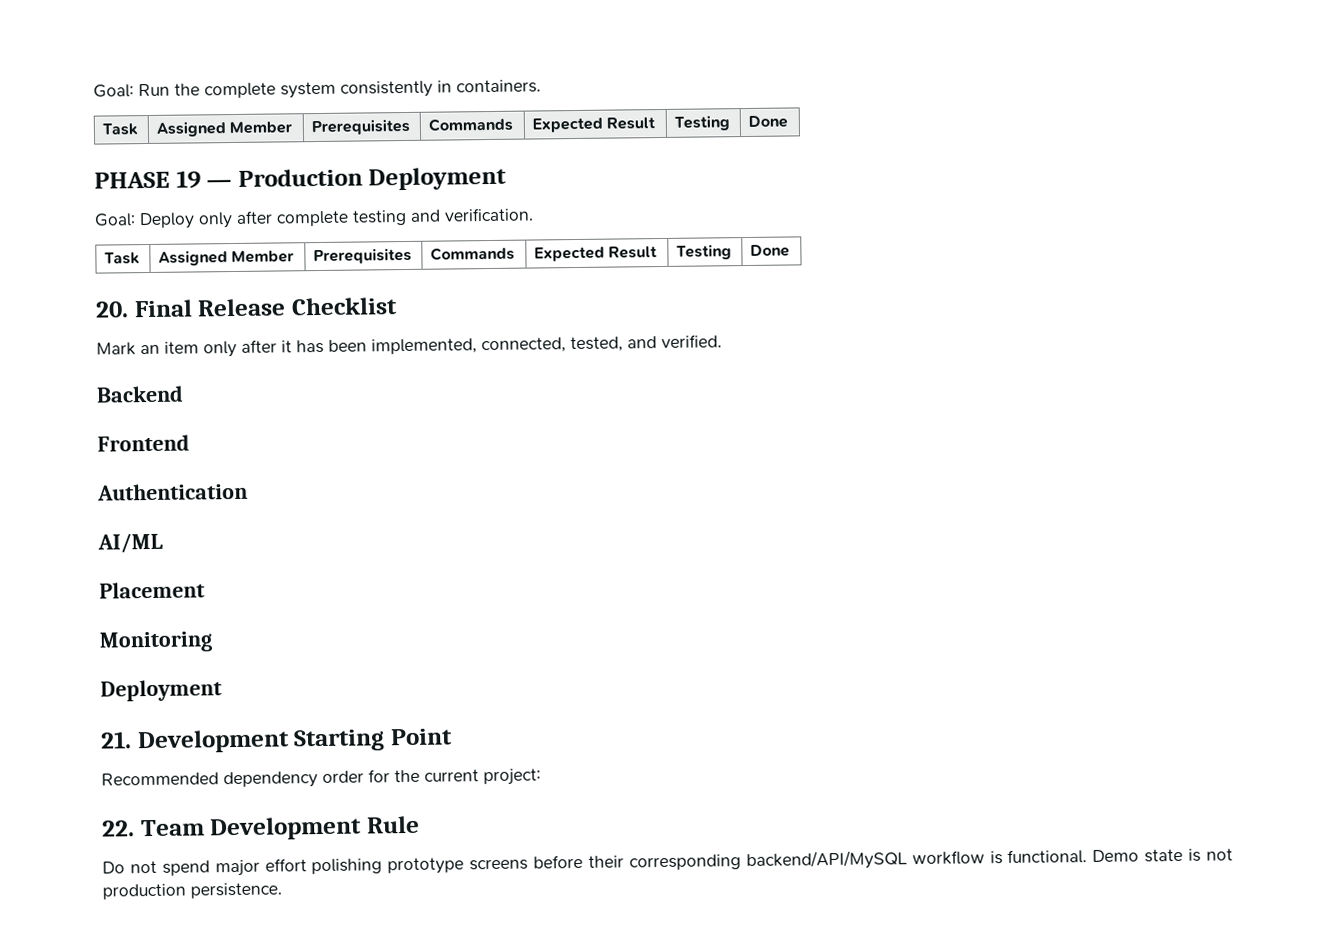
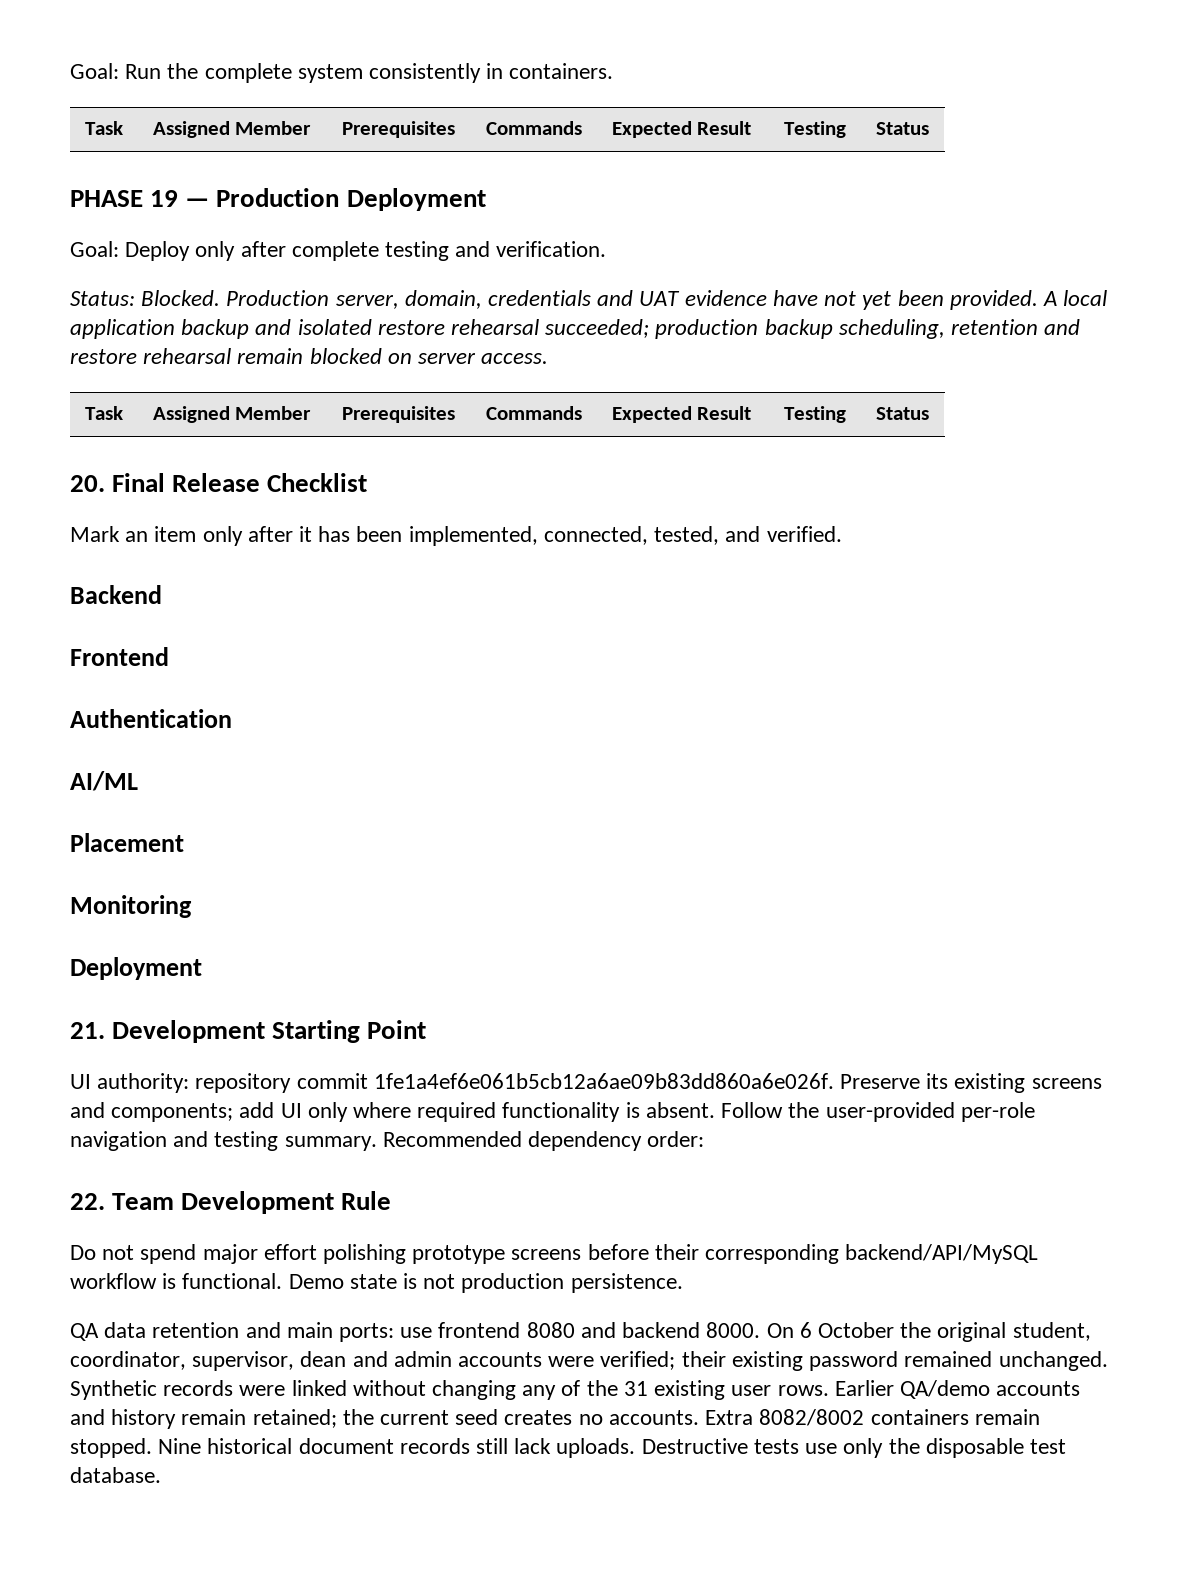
[748,115,789,128] Done -> [875,122,929,135] Status
[104,252,141,265] [158,250,295,266] [313,247,413,265] [430,246,516,261] [534,246,658,262] [676,244,733,260] [750,244,791,257] // Task | Assigned Member | Prerequisites | Commands | Expected Result | Testing | Done -> [70,290,1108,310] [70,319,1081,339] [70,348,549,364] [84,406,123,420] [152,406,312,423] [341,406,455,423] [485,406,582,420] [611,406,752,423] [783,406,846,423] [875,407,929,420] // Status: Blocked. Production server, domain, credentials and UAT evidence have not yet been provided. A local application backup and isolated restore rehearsal succeeded; production backup scheduling, retention and restore rehearsal remain blocked on server access. // Task | Assigned Member | Prerequisites | Commands | Expected Result | Testing | Status
[101,768,541,789] Recommended dependency order for the current project: -> [70,1073,1102,1093] [70,1102,1035,1122] [70,1131,705,1151] UI authority: repository commit 1fe1a4ef6e061b5cb12a6ae09b83dd860a6e026f. Preserve its existing screens and components; add UI only where required functionality is absent. Follow the user-provided per-role navigation and testing summary. Recommended dependency order:
(282, 890) none -> [70,1322,1091,1342] [70,1351,1108,1371] [70,1380,1081,1400] [70,1409,1040,1429] [70,1438,1066,1458] [70,1467,161,1483] // QA data retention and main ports: use frontend 8080 and backend 8000. On 6 October the original student, coordinator, supervisor, dean and admin accounts were verified; their existing password remained unchanged. Synthetic records were linked without changing any of the 31 existing user rows. Earlier QA/demo accounts and history remain retained; the current seed creates no accounts. Extra 8082/8002 containers remain stopped. Nine historical document records still lack uploads. Destructive tests use only the disposable test database.

